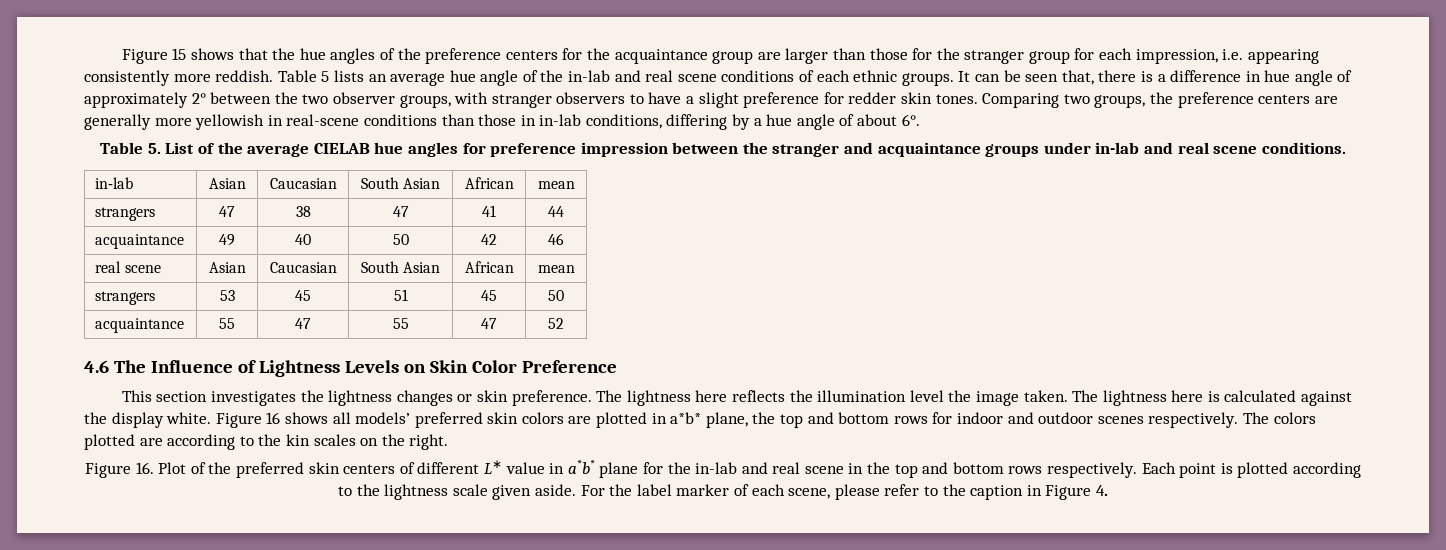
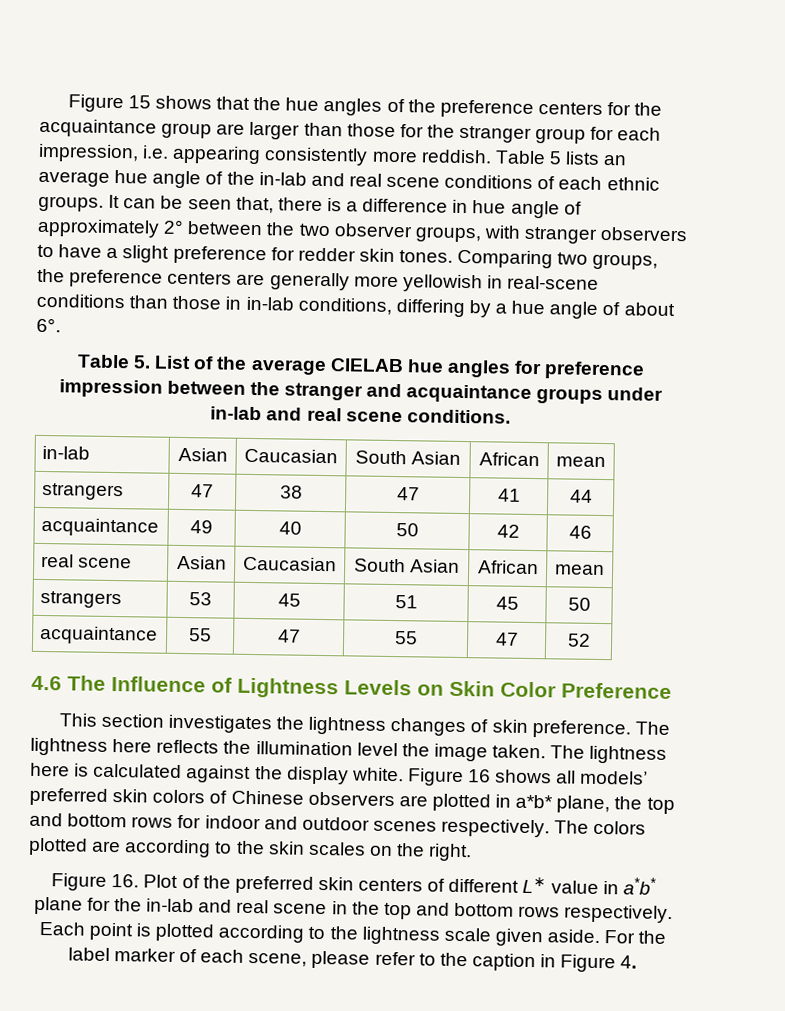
[457,394,473,402] or -> [470,719,489,733] of
(564, 418) none -> [209,790,395,807] of Chinese observers
[285,434,310,446] kin -> [267,841,305,855] skin

